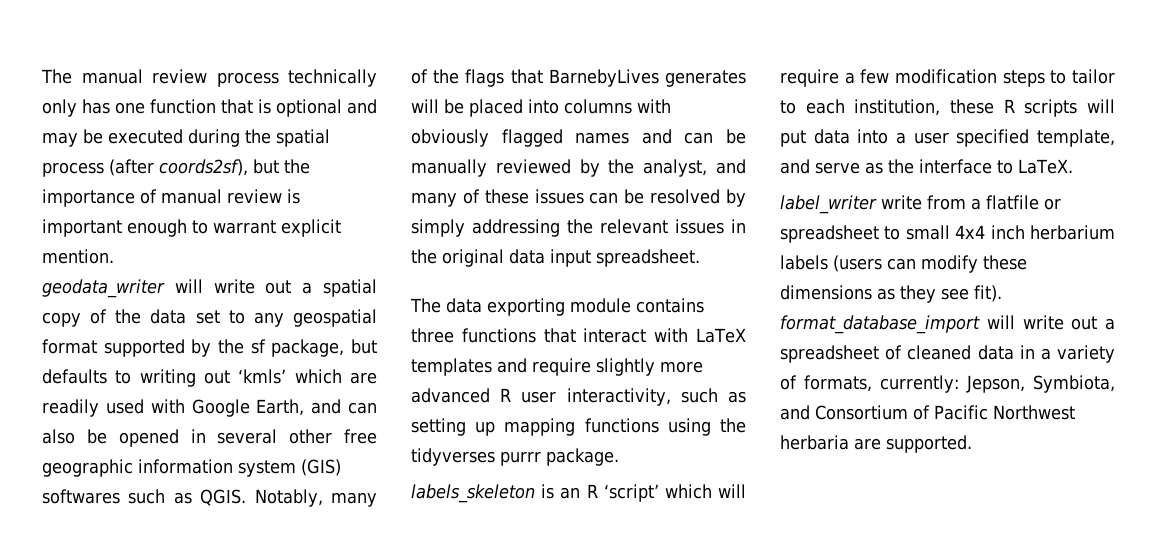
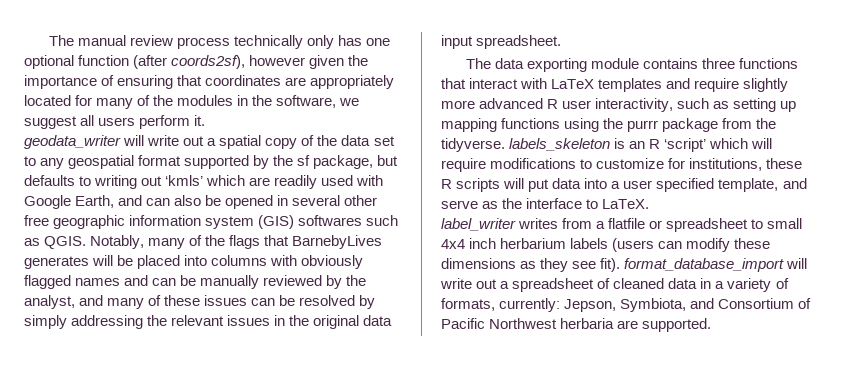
[150,99,377,117] [42,129,330,147] [42,159,310,177] [42,189,300,207] [42,219,341,237] [42,249,114,264] function that is optional and may be executed during the spatial process (after coords2sf), but the importance of manual review is important enough to warrant explicit mention. -> [24,55,369,69] [24,75,395,89] [24,95,360,109] [24,115,206,129] optional function (after coords2sf), however given the importance of ensuring that coordinates are appropriately located for many of the modules in the software, we suggest all users perform it.
[411,448,619,466] tidyverses purrr package. // -> [627,118,777,132] [441,138,505,152] purrr package from the tidyverse.
[844,69,1115,87] [780,99,941,116] a few modification steps to tailor to each institution, -> [490,158,763,171] modifications to customize for institutions,
[881,195,922,210] write -> [518,218,559,229] writes

